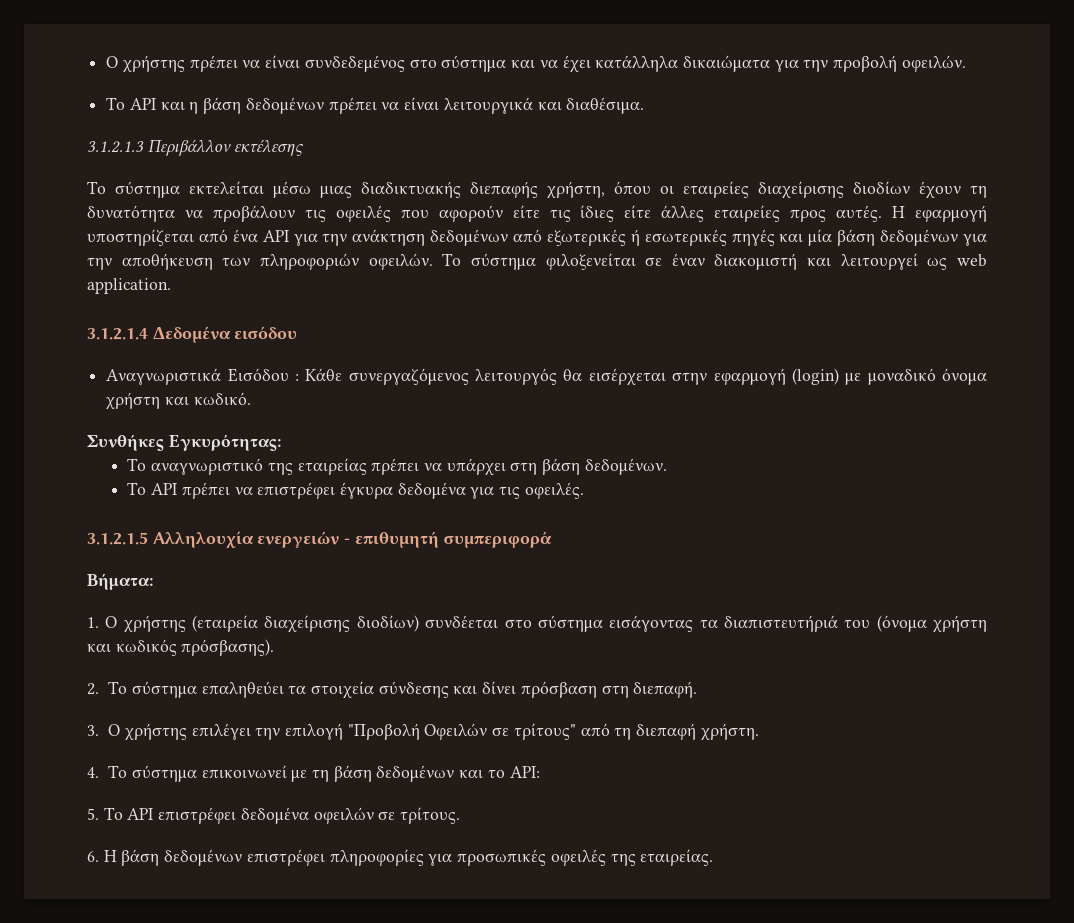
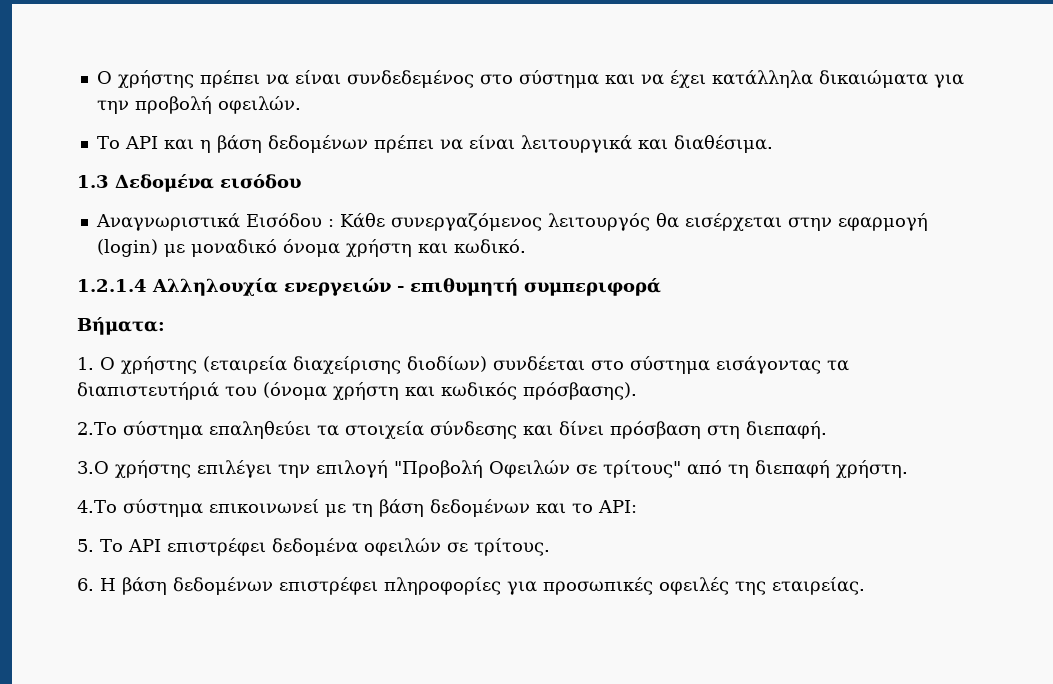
[87,139,305,156] [87,181,987,199] [87,205,987,222] [87,229,987,246] [87,253,987,270] [87,278,171,294] [87,328,148,340] 3.1.2.1.3 Περιβάλλον εκτέλεσης // Το σύστημα εκτελείται μέσω μιας διαδικτυακής διεπαφής χρήστη, όπου οι εταιρείες διαχείρισης διοδίων έχουν τη δυνατότητα να προβάλουν τις οφειλές που αφορούν είτε τις ίδιες είτε άλλες εταιρείες προς αυτές. Η εφαρμογή υποστηρίζεται από ένα API για την ανάκτηση δεδομένων από εξωτερικές ή εσωτερικές πηγές και μία βάση δεδομένων για την αποθήκευση των πληροφοριών οφειλών. Το σύστημα φιλοξενείται σε έναν διακομιστή και λειτουργεί ως web application. // 3.1.2.1.4 -> [77,175,109,188] 1.3
[87,434,281,451] [127,458,667,476] [127,482,584,499] [87,532,148,545] Συνθήκες Εγκυρότητας: // Το αναγνωριστικό της εταιρείας πρέπει να υπάρχει στη βάση δεδομένων. // Το API πρέπει να επιστρέφει έγκυρα δεδομένα για τις οφειλές. // 3.1.2.1.5 -> [77,279,147,292] 1.2.1.4
[87,681,128,695] 2. Το -> [77,422,117,435] 2.Το
[87,724,121,736] 3. Ο -> [77,461,109,474] 3.Ο
[87,765,128,778] 4. Το -> [77,500,117,513] 4.Το

